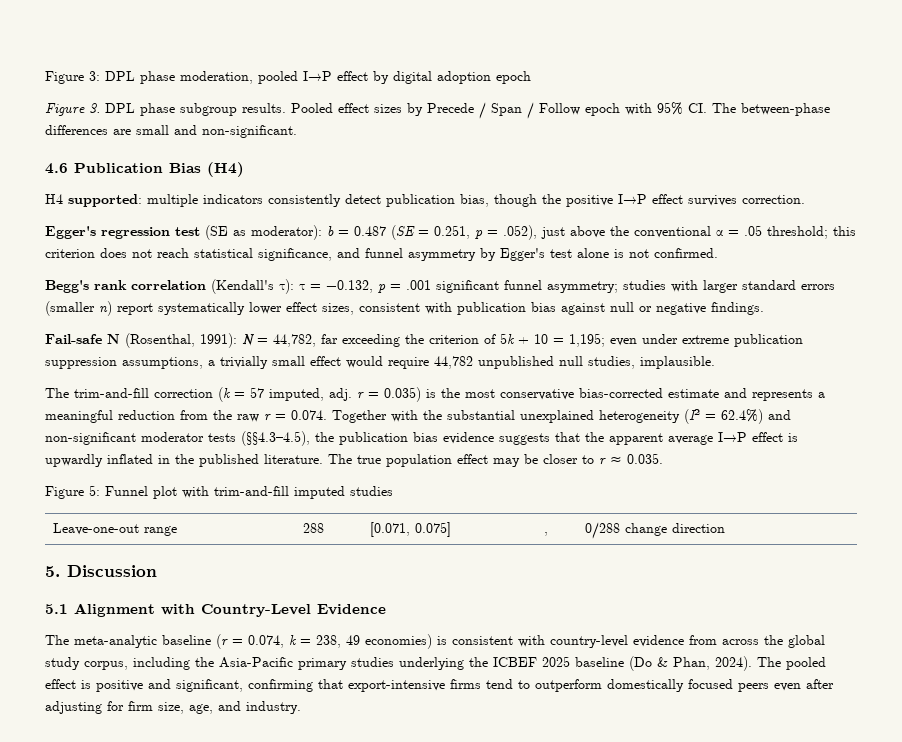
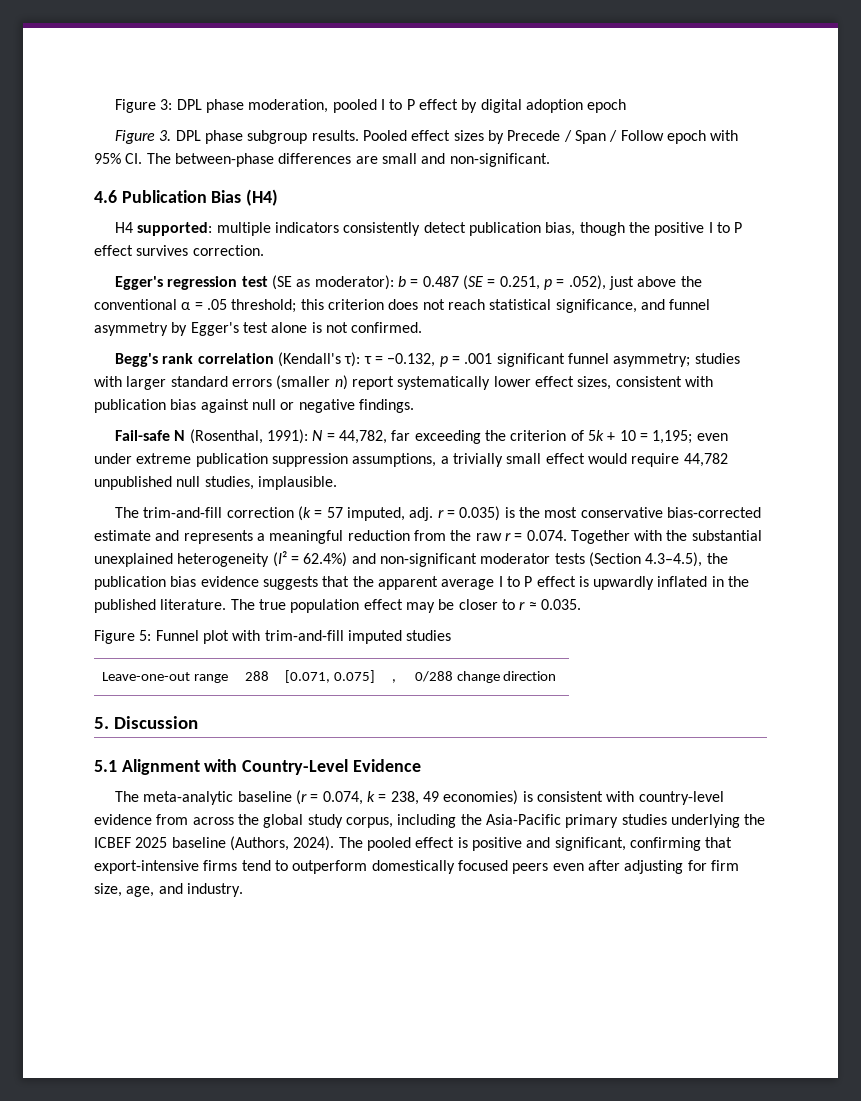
[303,71,332,81] I→P -> [381,99,415,110] I to P
[618,194,647,204] I→P -> [708,222,743,233] I to P
[241,431,310,446] (§§4.3–4.5), -> [588,552,703,567] (Section 4.3–4.5),
[718,432,747,442] I→P -> [498,576,533,587] I to P
[629,656,710,671] (Do & Phan, -> [229,836,289,851] (Authors,

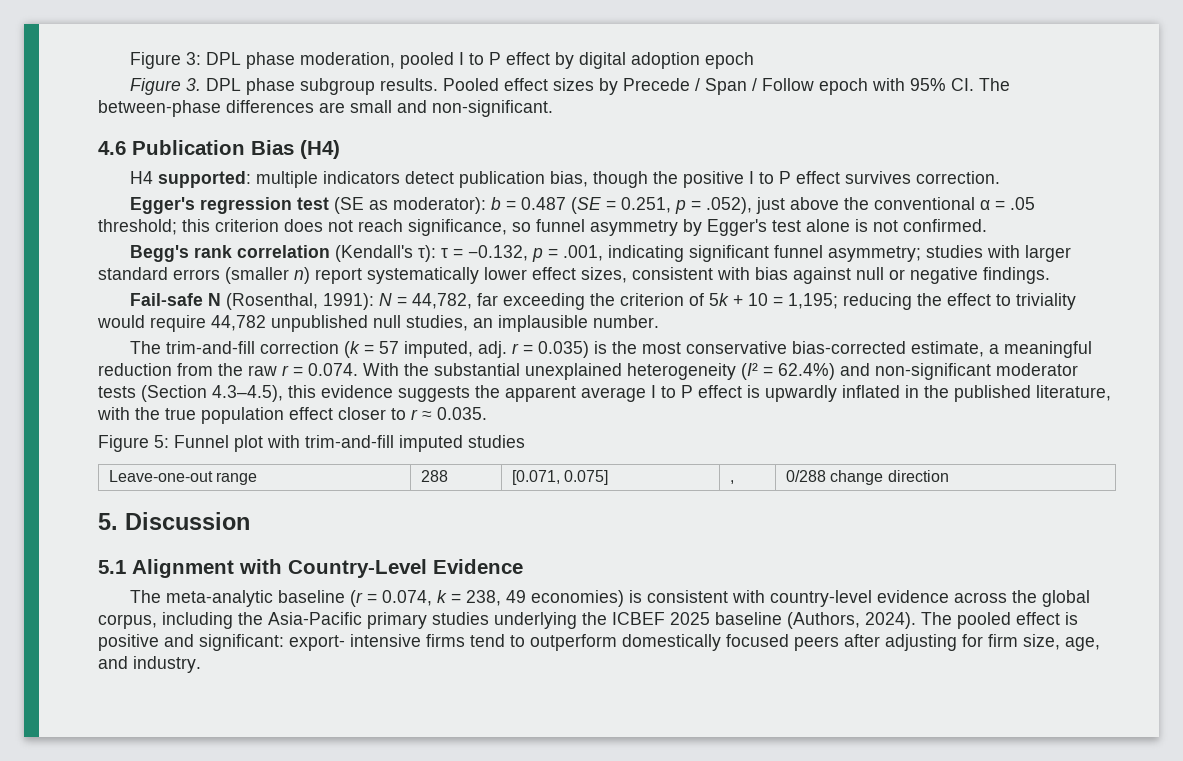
[343,222,421,236] consistently -> (400, 177) none
[489,299,665,313] statistical significance, and -> [408,219,531,236] significance, so
[464,353,493,364] .001 -> [562,245,684,262] .001, indicating
[94,399,166,413] publication -> (750, 273) none
[696,433,728,441] [94,453,585,467] even under extreme publication suppression assumptions, a trivially small effect -> [842,293,1076,310] reducing the effect to triviality
[257,476,337,490] implausible. -> [473,315,659,332] an implausible number.
[94,530,253,544] estimate and represents -> [910,341,984,357] estimate,
[570,530,663,544] Together with -> [363,363,399,376] With
[706,553,728,564] [94,576,197,590] the publication bias -> [288,385,316,398] this
[322,576,350,587] that -> (470, 394) none
[160,599,255,610] literature. The -> [1036,385,1111,401] [97,407,160,420] literature, with the
[405,599,455,613] may be -> (333, 413) none
[156,814,189,825] from -> (949, 596) none
[307,814,343,828] study -> (1090, 598) none
[554,837,733,851] [94,860,199,874] significant, confirming that export-intensive -> [199,634,421,651] significant: export- intensive
[552,863,584,871] even -> (839, 643) none

